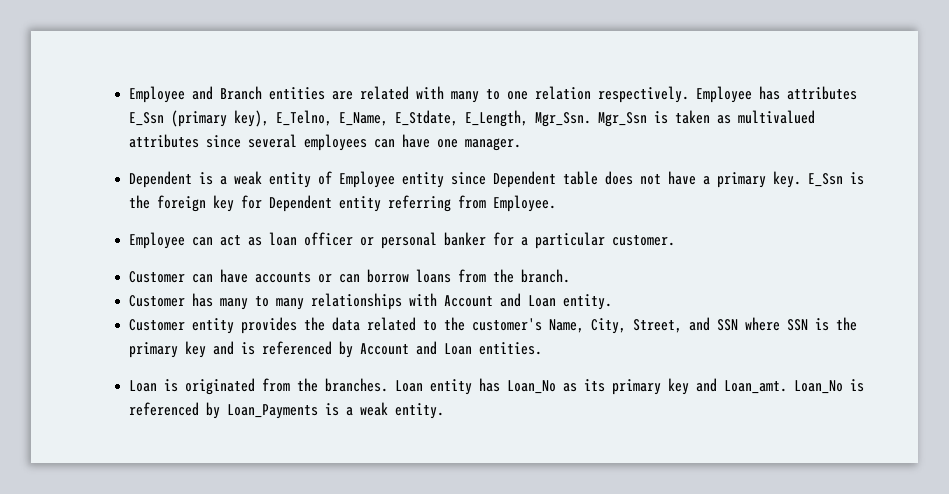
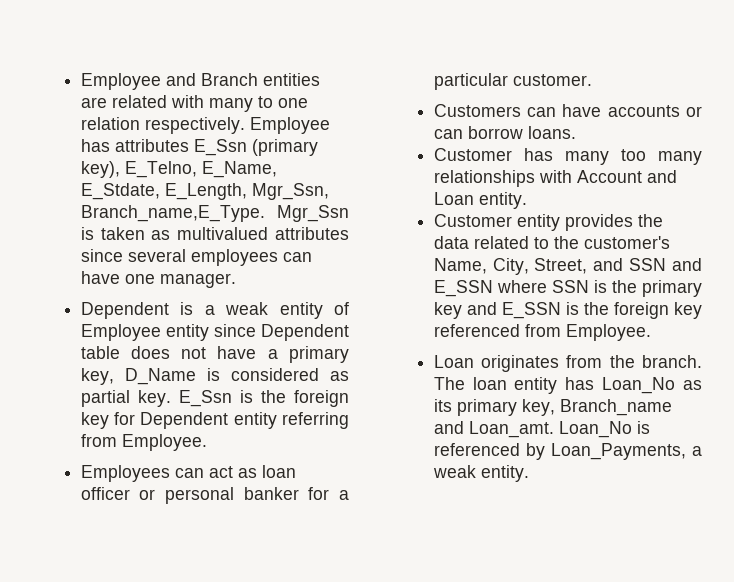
[535,112,592,127] Mgr_Ssn. -> [251,183,329,200] [80,205,265,222] Mgr_Ssn, Branch_name,E_Type.
(767, 180) none -> [80,368,349,385] [80,390,130,407] key, D_Name is considered as partial
[129,232,186,249] Employee -> [80,465,170,482] Employees
[129,271,186,283] Customer -> [433,104,521,117] Customers
[416,269,571,283] loans from the branch. -> [527,126,576,139] loans.
[255,296,270,307] to -> [620,149,646,161] too
(739, 325) none -> [672,258,702,271] [433,280,493,297] and E_SSN
[241,341,543,358] [129,378,424,395] is referenced by Account and Loan entities. // Loan is originated from the branches. Loan -> [501,302,702,319] [433,324,651,341] [433,355,702,372] [433,377,507,390] E_SSN is the foreign key referenced from Employee. // Loan originates from the branch. The loan
[668,378,690,395] key -> [521,399,672,416] key, Branch_name
[227,403,340,419] Loan_Payments is -> [550,443,686,460] Loan_Payments,

